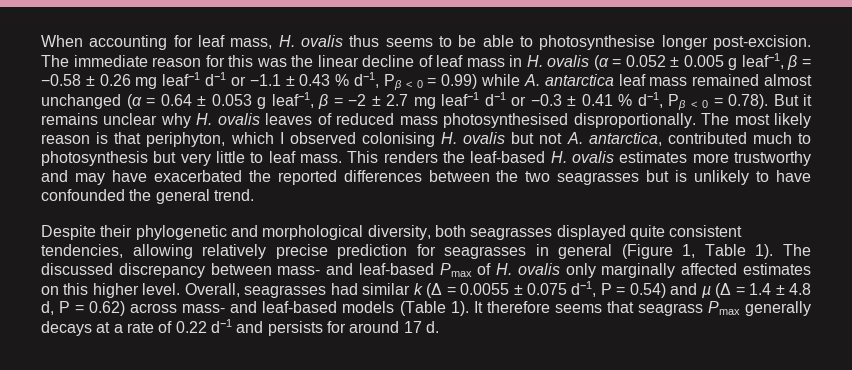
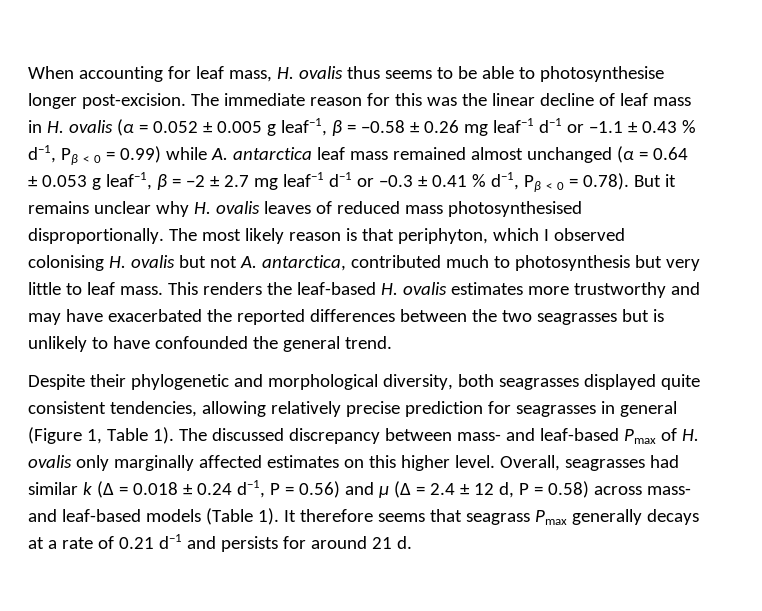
[460,283,567,295] 0.0055 ± 0.075 -> [132,482,232,495] 0.018 ± 0.24
[629,283,666,298] 0.54) -> [298,481,340,498] 0.56)
[749,283,812,295] 1.4 ± 4.8 -> [429,483,494,495] 2.4 ± 12
[89,301,126,316] 0.62) -> [547,481,589,498] 0.58)
[175,321,207,333] 0.22 -> [118,537,154,549] 0.21
[403,321,422,333] 17 -> [371,537,392,549] 21

